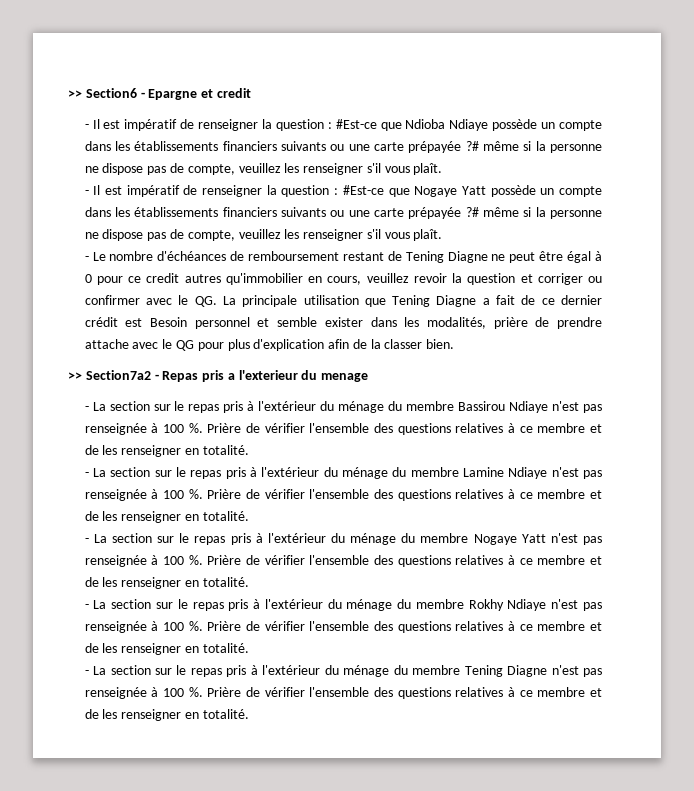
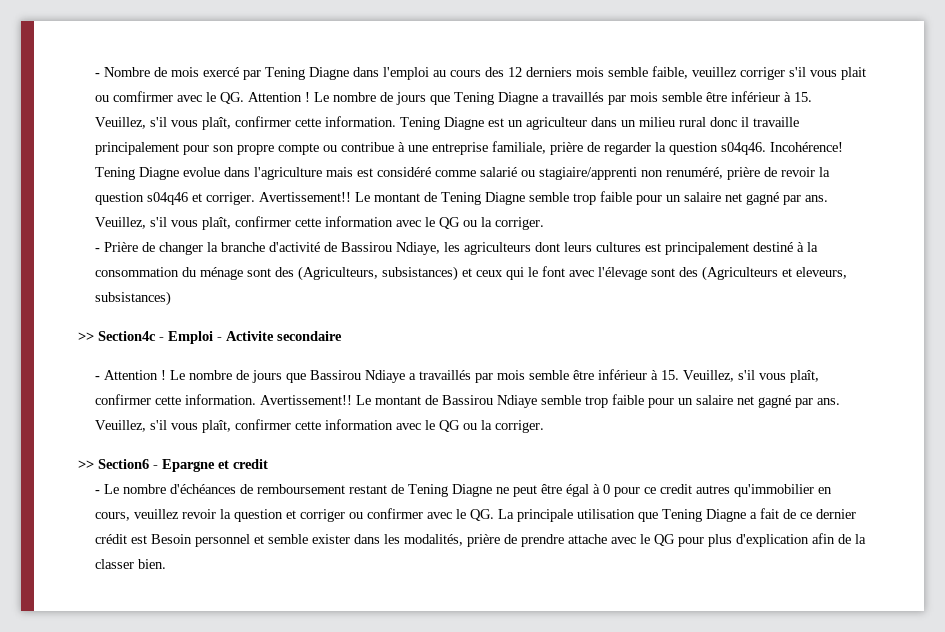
(68, 94) none -> [95,66,867,80] [95,91,813,105] [95,116,800,130] [95,141,844,155] [95,167,831,180] [95,191,829,205] [95,216,545,230] [95,242,819,255] [95,266,848,281] [95,291,172,306] [78,331,342,344] [95,369,820,383] [95,394,841,408] [95,419,545,433] - Nombre de mois exercé par Tening Diagne dans l'emploi au cours des 12 derniers mois semble faible, veuillez corriger s'il vous plait ou comfirmer avec le QG. Attention ! Le nombre de jours que Tening Diagne a travaillés par mois semble être inférieur à 15. Veuillez, s'il vous plaît, confirmer cette information. Tening Diagne est un agriculteur dans un milieu rural donc il travaille principalement pour son propre compte ou contribue à une entreprise familiale, prière de regarder la question s04q46. Incohérence! Tening Diagne evolue dans l'agriculture mais est considéré comme salarié ou stagiaire/apprenti non renuméré, prière de revoir la question s04q46 et corriger. Avertissement!! Le montant de Tening Diagne semble trop faible pour un salaire net gagné par ans. Veuillez, s'il vous plaît, confirmer cette information avec le QG ou la corriger. // - Prière de changer la branche d'activité de Bassirou Ndiaye, les agriculteurs dont leurs cultures est principalement destiné à la consommation du ménage sont des (Agriculteurs, subsistances) et ceux qui le font avec l'élevage sont des (Agriculteurs et eleveurs, subsistances) // >> Section4c - Emploi - Activite secondaire // - Attention ! Le nombre de jours que Bassirou Ndiaye a travaillés par mois semble être inférieur à 15. Veuillez, s'il vous plaît, confirmer cette information. Avertissement!! Le montant de Bassirou Ndiaye semble trop faible pour un salaire net gagné par ans. Veuillez, s'il vous plaît, confirmer cette information avec le QG ou la corriger. //
[84,119,602,131] [84,141,602,153] [84,163,443,175] [84,185,603,197] [84,207,602,219] [84,229,443,241] // - Il est impératif de renseigner la question : #Est-ce que Ndioba Ndiaye possède un compte dans les établissements financiers suivants ou une carte prépayée ?# même si la personne ne dispose pas de compte, veuillez les renseigner s'il vous plaît. // - Il est impératif de renseigner la question : #Est-ce que Nogaye Yatt possède un compte dans les établissements financiers suivants ou une carte prépayée ?# même si la personne ne dispose pas de compte, veuillez les renseigner s'il vous plaît. -> (268, 464) none
[68,370,369,382] [84,401,603,413] [84,423,602,435] [84,445,249,457] [84,467,603,479] [84,489,602,501] [84,511,249,523] [84,533,603,545] [84,555,602,567] [84,577,249,589] [84,599,603,611] [84,621,602,633] [84,643,249,655] [84,665,603,677] [84,687,602,699] [84,709,249,721] // >> Section7a2 - Repas pris a l'exterieur du menage // - La section sur le repas pris à l'extérieur du ménage du membre Bassirou Ndiaye n'est pas renseignée à 100 %. Prière de vérifier l'ensemble des questions relatives à ce membre et de les renseigner en totalité. // - La section sur le repas pris à l'extérieur du ménage du membre Lamine Ndiaye n'est pas renseignée à 100 %. Prière de vérifier l'ensemble des questions relatives à ce membre et de les renseigner en totalité. // - La section sur le repas pris à l'extérieur du ménage du membre Nogaye Yatt n'est pas renseignée à 100 %. Prière de vérifier l'ensemble des questions relatives à ce membre et de les renseigner en totalité. // - La section sur le repas pris à l'extérieur du ménage du membre Rokhy Ndiaye n'est pas renseignée à 100 %. Prière de vérifier l'ensemble des questions relatives à ce membre et de les renseigner en totalité. // - La section sur le repas pris à l'extérieur du ménage du membre Tening Diagne n'est pas renseignée à 100 %. Prière de vérifier l'ensemble des questions relatives à ce membre et de les renseigner en totalité. -> (167, 564) none

